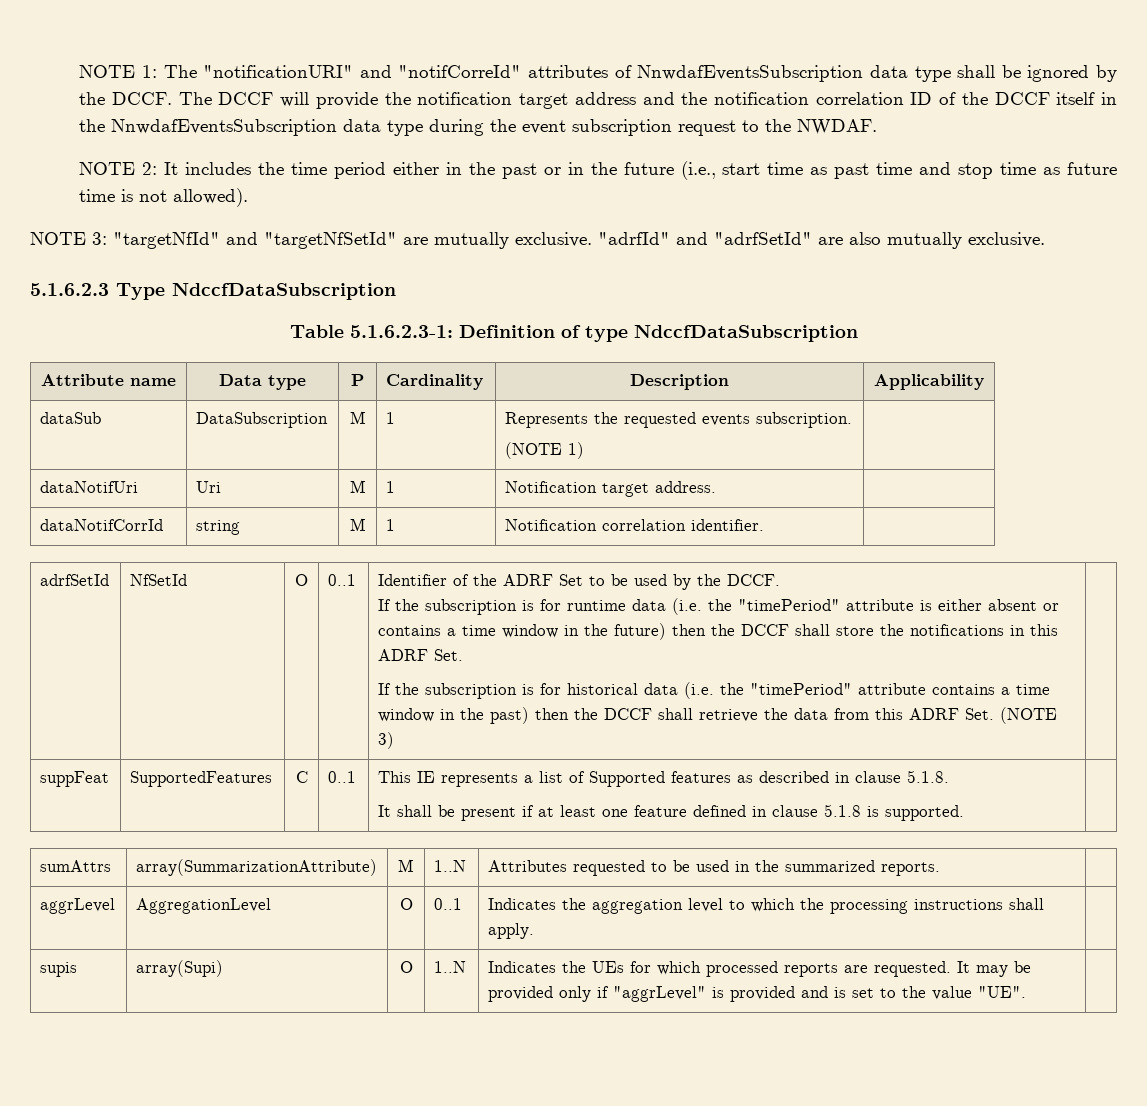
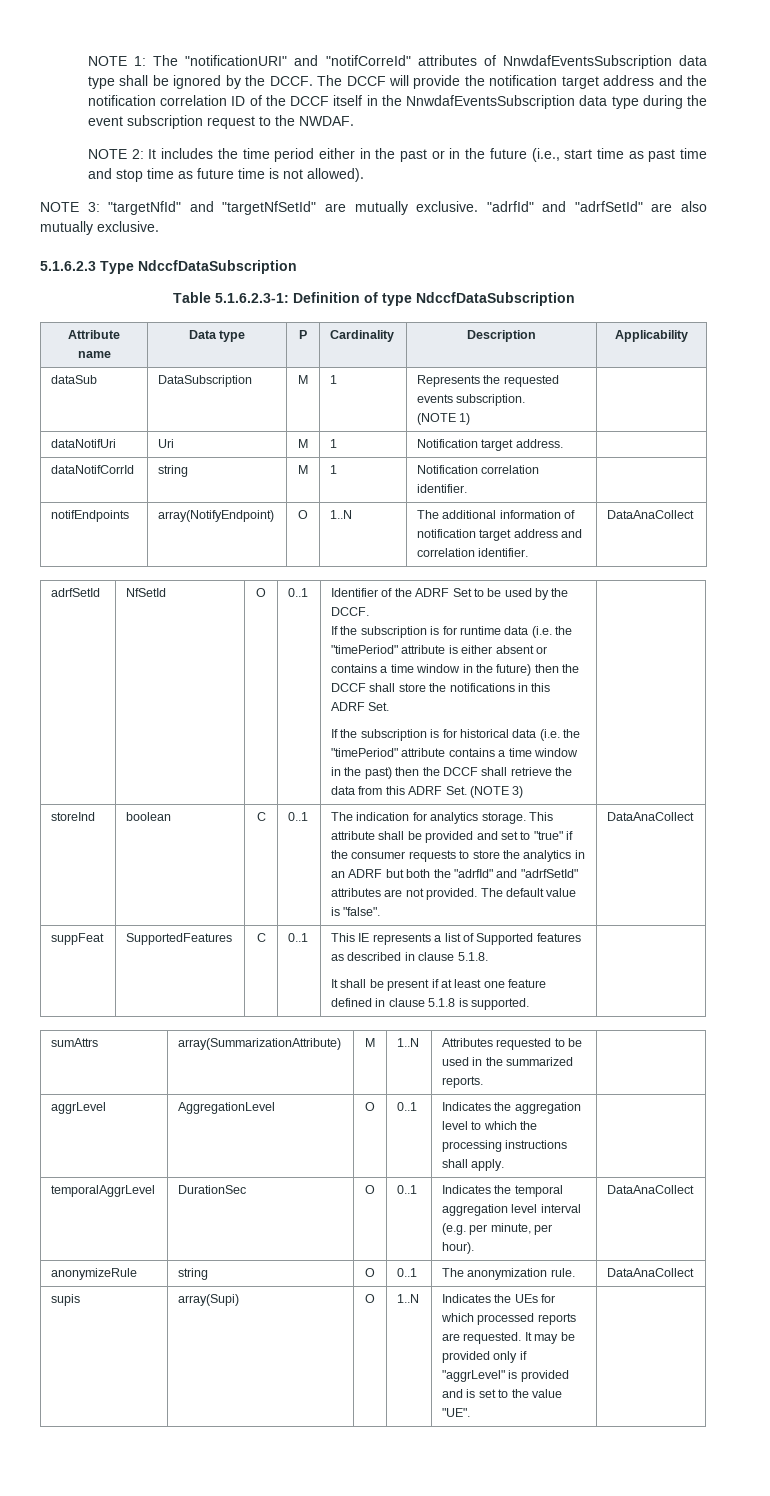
(765, 525) none -> [51,510,130,522] [158,510,275,522] [298,510,308,519] [330,510,353,519] [417,510,576,519] [417,529,583,541] [417,548,529,557] [607,510,695,519] // notifEndpoints | array(NotifyEndpoint) | O | 1..N | The additional information of notification target address and correlation identifier. | DataAnaCollect
(395, 740) none -> [51,812,96,821] [126,812,172,821] [256,812,266,821] [288,812,309,821] [331,812,553,824] [331,831,574,843] [331,850,585,862] [331,869,578,878] [331,888,577,900] [331,907,381,916] [607,812,695,821] // storeInd | boolean | C | 0..1 | The indication for analytics storage. This attribute shall be provided and set to "true" if the consumer requests to store the analytics in an ADRF but both the "adrfId" and "adrfSetId" attributes are not provided. The default value is "false". | DataAnaCollect
(535, 931) none -> [51,1185,156,1197] [178,1185,247,1194] [365,1185,375,1194] [397,1185,418,1194] [442,1185,563,1197] [442,1204,581,1216] [442,1223,553,1235] [442,1242,475,1254] [607,1185,695,1194] [51,1268,138,1280] [178,1268,209,1280] [365,1268,375,1277] [397,1268,418,1277] [442,1268,575,1280] [607,1268,695,1277] // temporalAggrLevel | DurationSec | O | 0..1 | Indicates the temporal aggregation level interval (e.g. per minute, per hour). | DataAnaCollect // anonymizeRule | string | O | 0..1 | The anonymization rule. | DataAnaCollect

